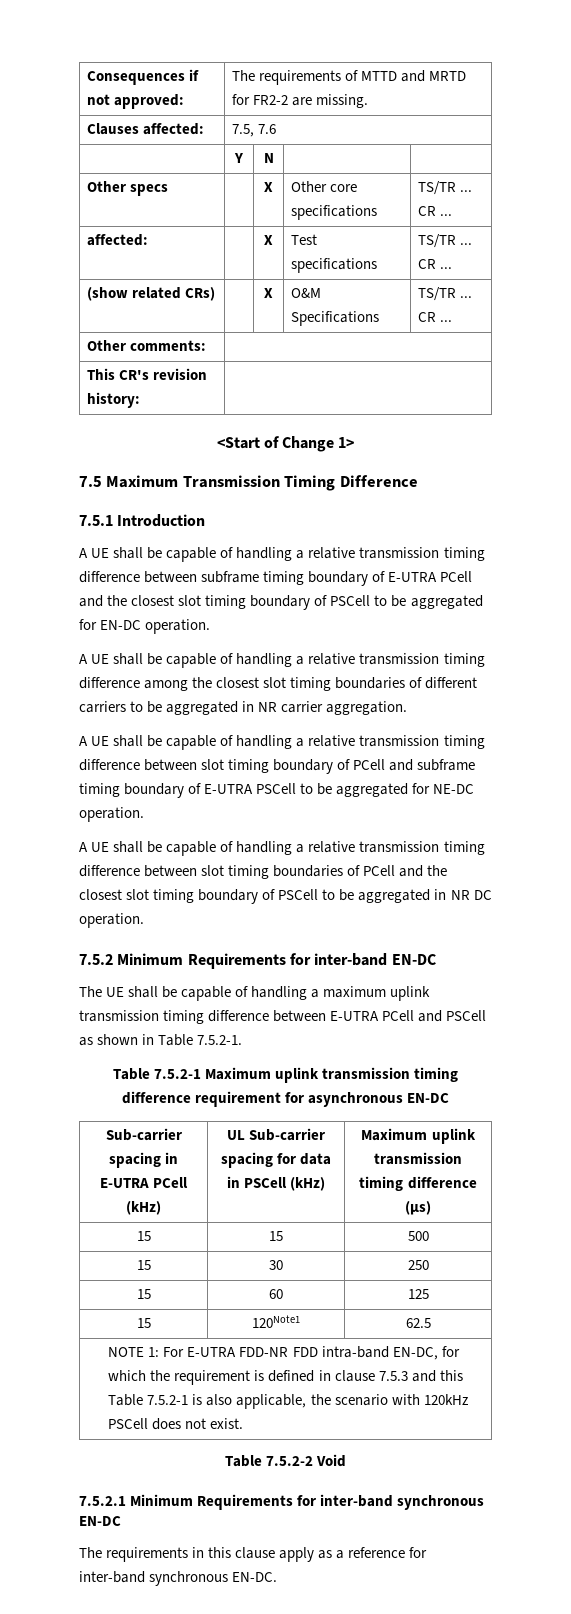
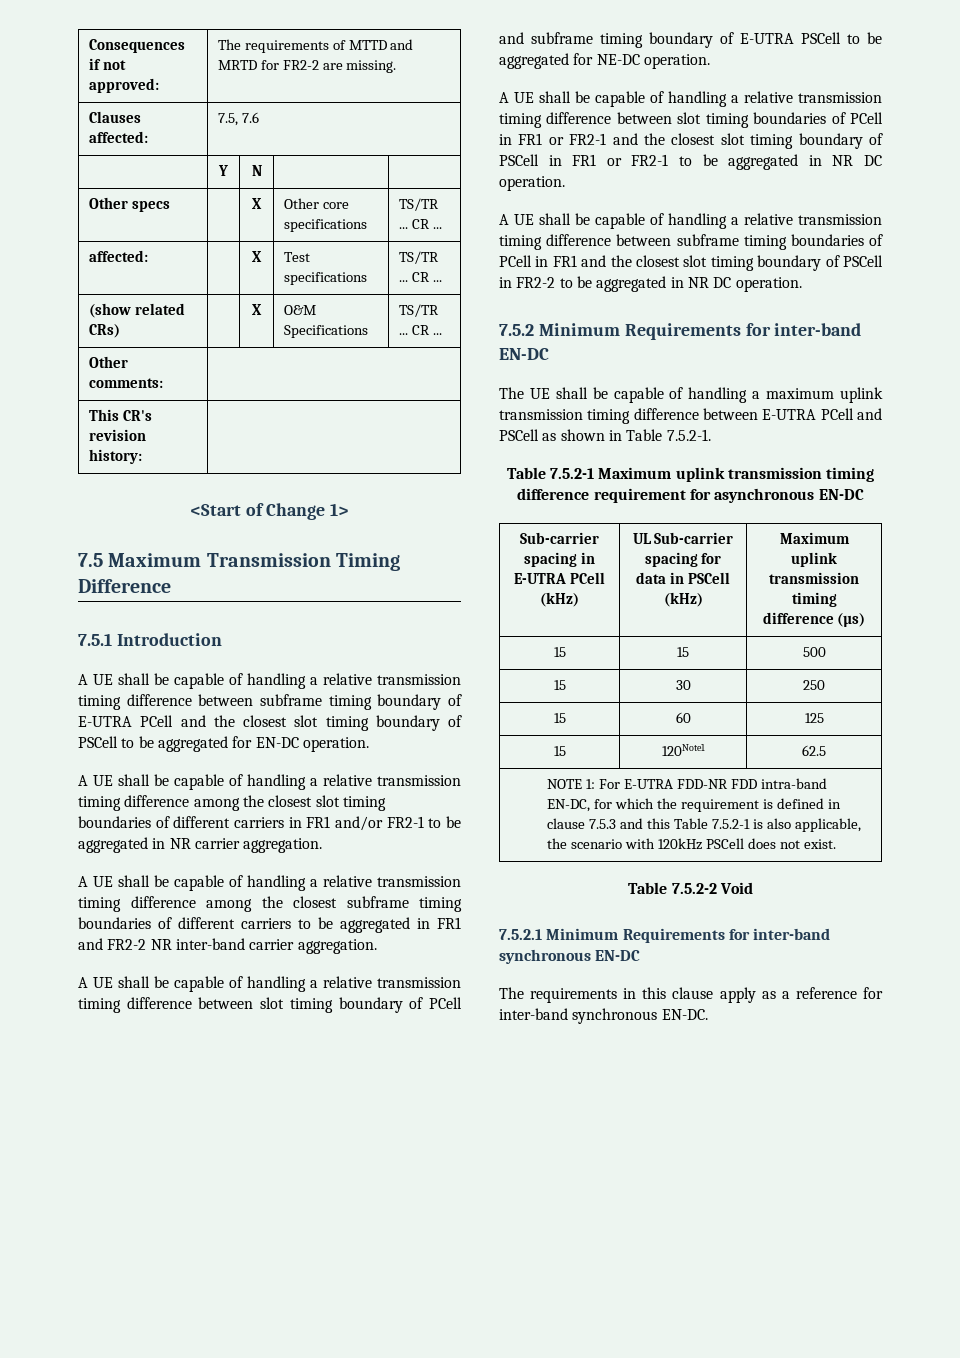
(126, 707) none -> [288,816,424,831] in FR1 and/or FR2-1
(408, 708) none -> [78,875,461,891] [78,896,462,912] [78,917,461,933] [78,938,377,954] // A UE shall be capable of handling a relative transmission timing difference among the closest subframe timing boundaries of different carriers to be aggregated in FR1 and FR2-2 NR inter-band carrier aggregation.
[399,865,448,877] [79,889,319,904] and the closest slot timing boundary of PSCell -> [499,133,883,149] [499,154,882,170] [499,176,565,191] [499,213,882,229] [499,234,884,250] [499,255,883,271] [499,277,556,288] in FR1 or FR2-1 and the closest slot timing boundary of PSCell in FR1 or FR2-1 to be aggregated in NR DC operation. // A UE shall be capable of handling a relative transmission timing difference between subframe timing boundaries of PCell in FR1 and the closest slot timing boundary of PSCell in FR2-2

